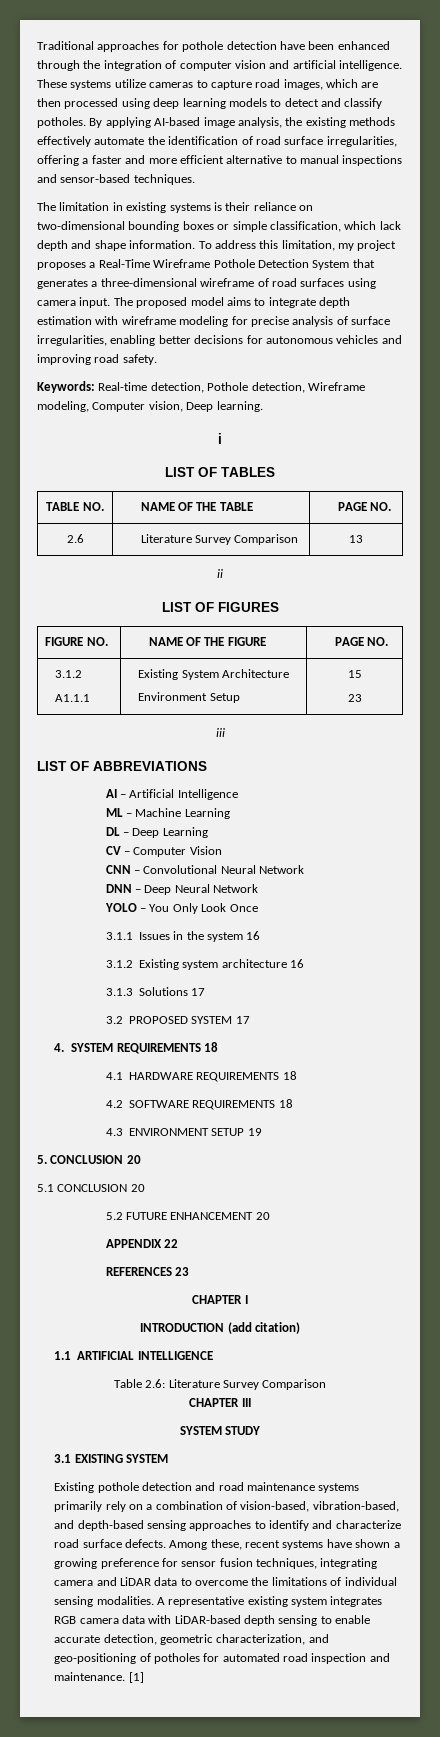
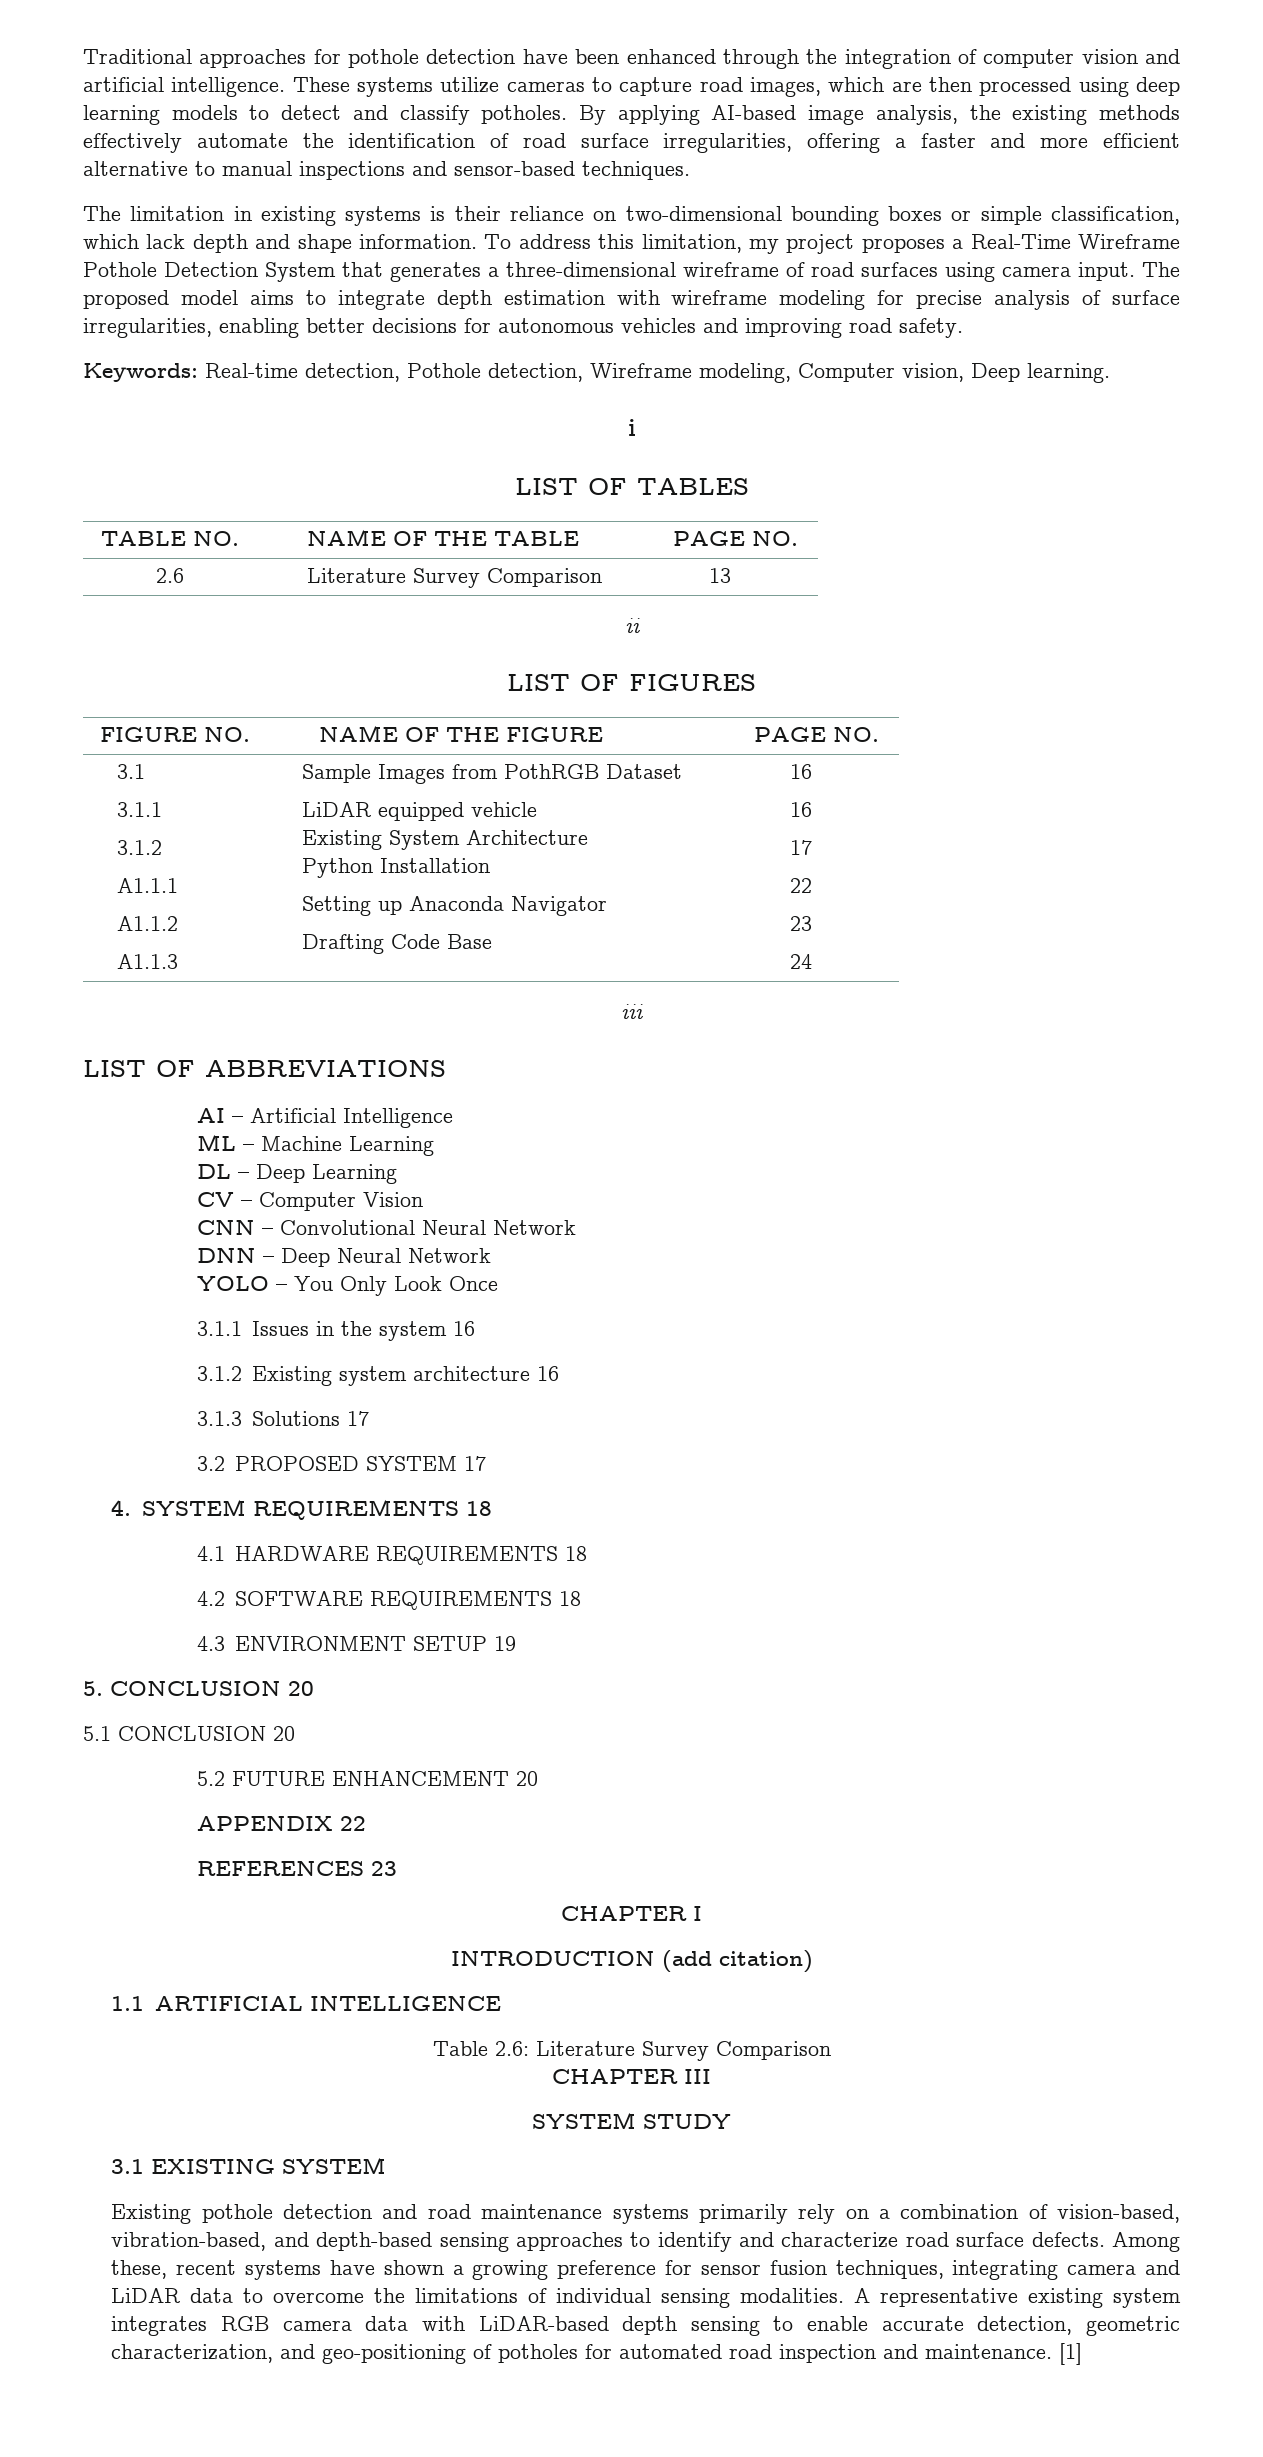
(389, 641) none -> [117,764,146,779] [117,802,163,817] 3.1 // 3.1.1 //
[138,669,290,680] [138,692,240,703] [347,670,362,678] [347,694,362,702] | Existing System Architecture // Environment Setup | 15 // 23 -> [117,916,179,931] [117,954,179,969] [302,764,683,784] [302,802,538,821] [302,830,589,850] [302,858,491,878] [302,896,608,916] [302,934,493,954] [790,764,812,779] [790,802,812,817] [790,840,812,855] [790,878,812,893] [790,916,812,931] [790,954,812,969] // A1.1.2 // A1.1.3 | Sample Images from PothRGB Dataset // LiDAR equipped vehicle // Existing System Architecture // Python Installation // Setting up Anaconda Navigator // Drafting Code Base | 16 // 16 // 17 // 22 // 23 // 24

